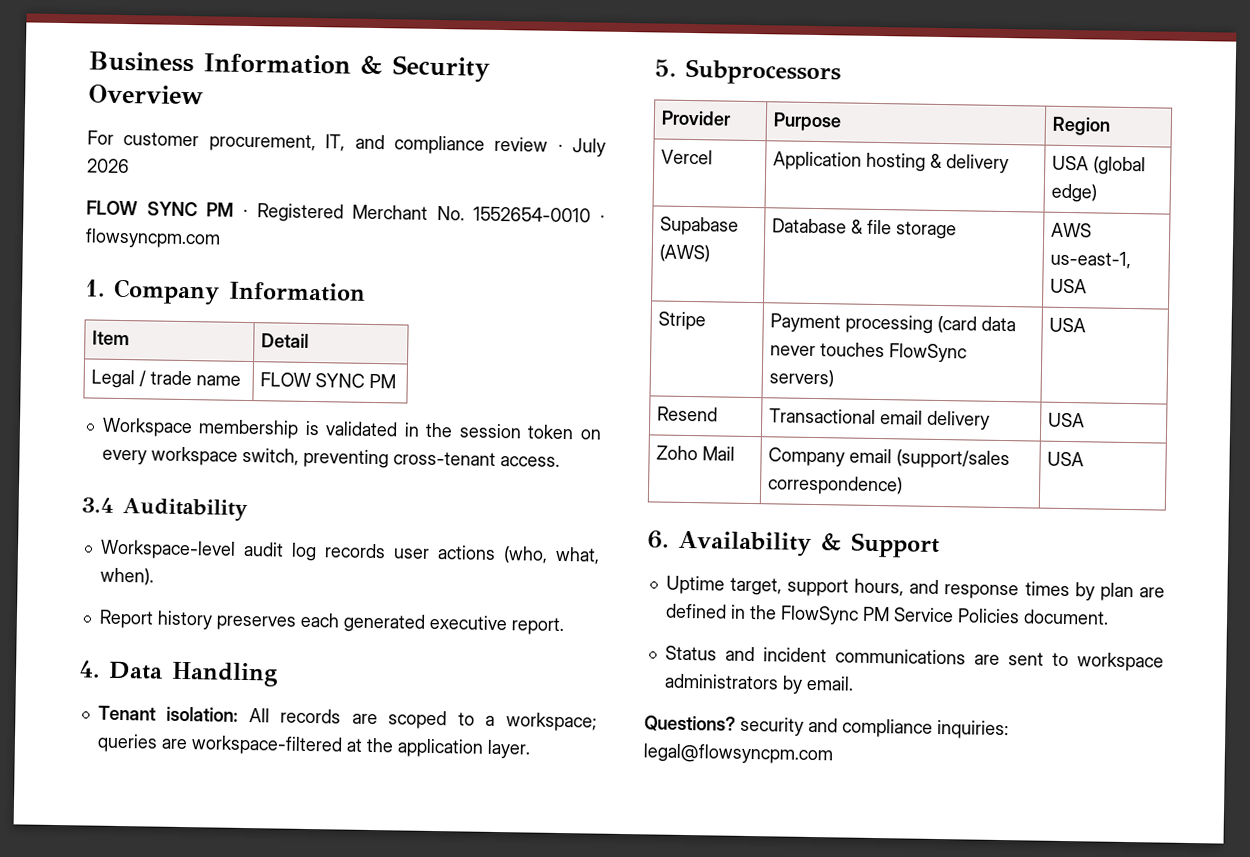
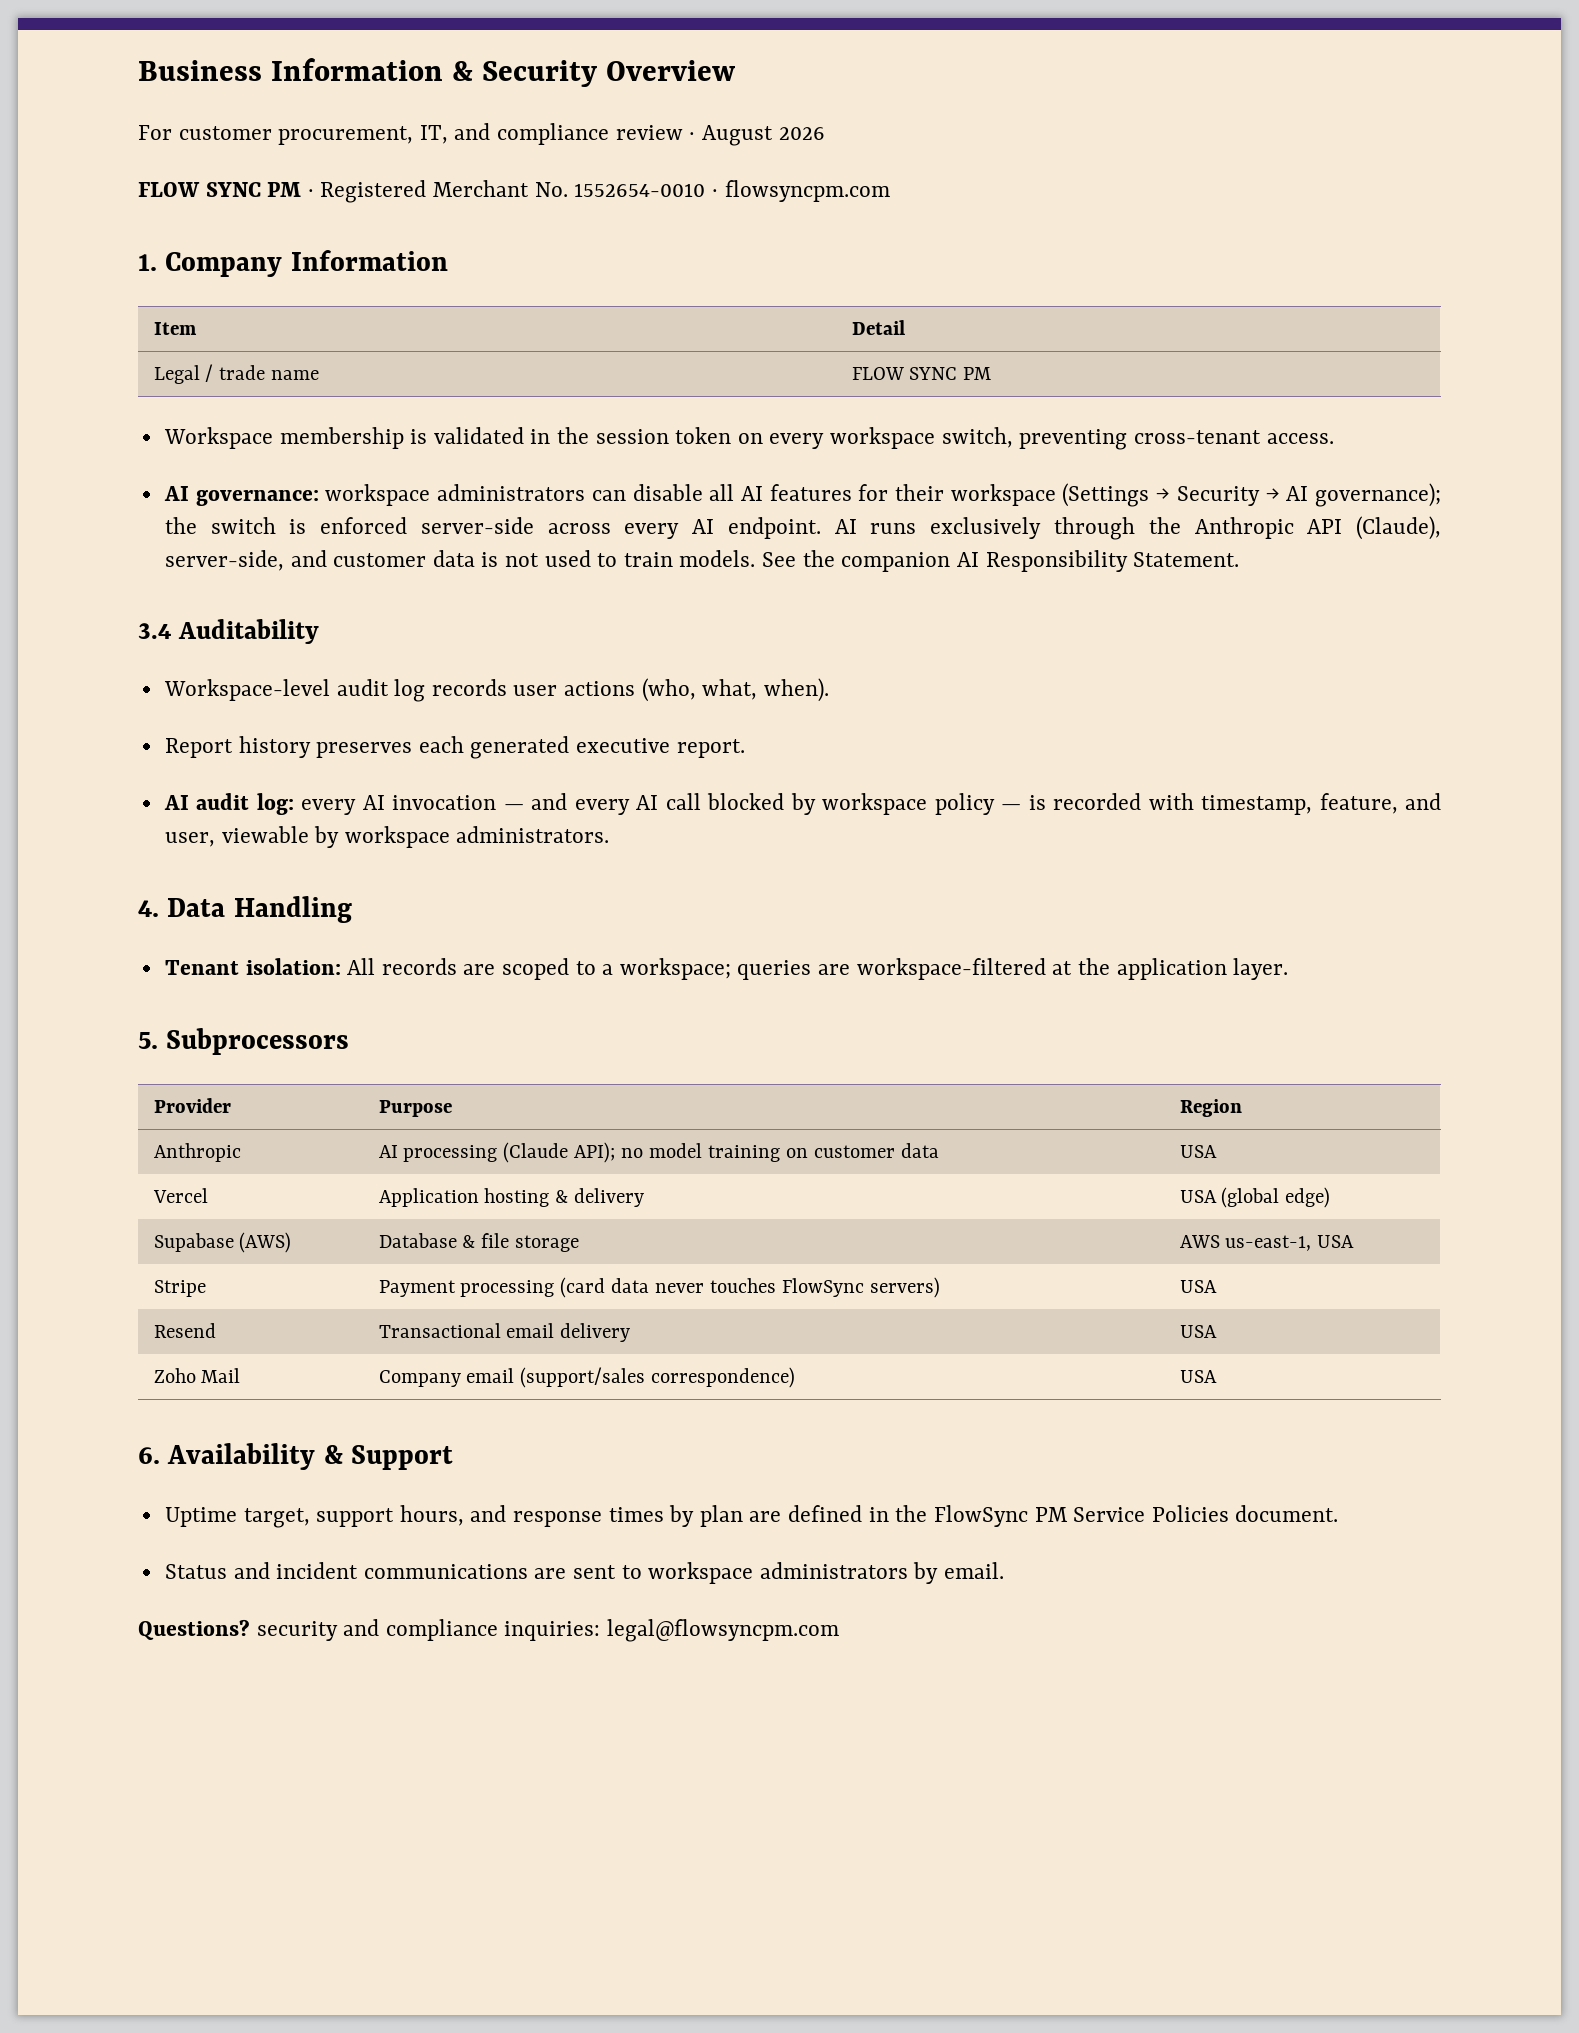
[572,138,606,157] July -> [701,125,773,146] August
(560, 461) none -> [163,483,1442,507] [164,516,1441,540] [164,550,1240,572] // AI governance: workspace administrators can disable all AI features for their workspace (Settings → Security → AI governance); the switch is enforced server-side across every AI endpoint. AI runs exclusively through the Anthropic API (Claude), server-side, and customer data is not used to train models. See the companion AI Responsibility Statement.
(564, 626) none -> [163,793,1442,815] [164,826,610,848] // AI audit log: every AI invocation — and every AI call blocked by workspace policy — is recorded with timestamp, feature, and user, viewable by workspace administrators.
(1110, 126) none -> [153,1143,241,1162] [378,1142,939,1163] [1179,1145,1217,1158] // Anthropic | AI processing (Claude API); no model training on customer data | USA

